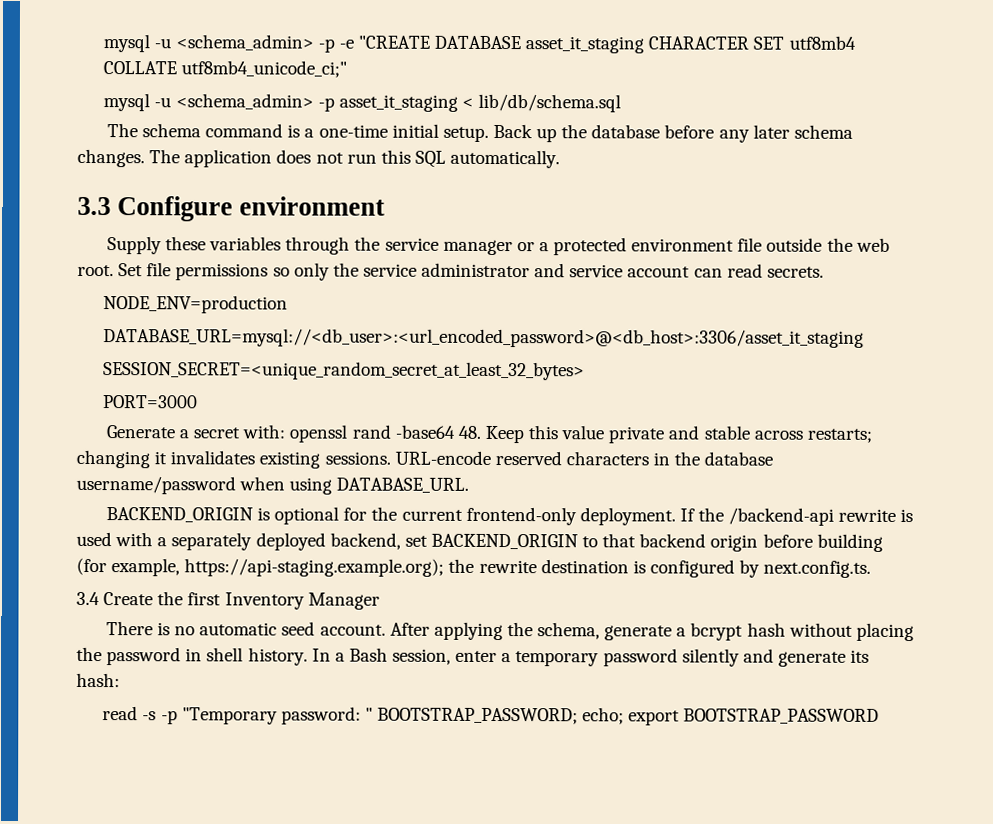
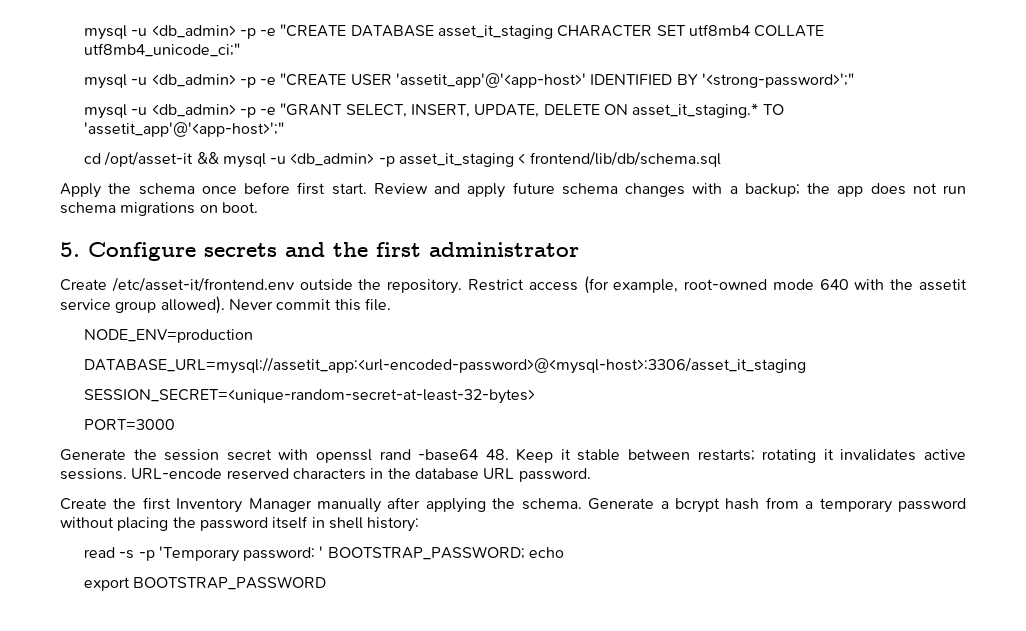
[103,34,314,53] mysql -u <schema_admin> -> [83,25,236,40] mysql -u <db_admin>
[175,93,622,113] [106,123,853,143] [77,148,561,169] [77,196,386,222] [106,236,890,256] [77,262,824,281] <schema_admin> -p asset_it_staging < lib/db/schema.sql // The schema command is a one-time initial setup. Back up the database before any later schema changes. The application does not run this SQL automatically. // 3.3 Configure environment // Supply these variables through the service manager or a protected environment file outside the web root. Set file permissions so only the service administrator and service account can read secrets. -> [151,73,855,88] [83,103,784,119] [83,122,284,137] [83,151,721,168] [60,182,966,198] [60,202,258,216] [60,242,579,261] [60,276,968,294] [60,296,391,314] <db_admin> -p -e "CREATE USER 'assetit_app'@'<app-host>' IDENTIFIED BY '<strong-password>';" // mysql -u <db_admin> -p -e "GRANT SELECT, INSERT, UPDATE, DELETE ON asset_it_staging.* TO 'assetit_app'@'<app-host>';" // cd /opt/asset-it && mysql -u <db_admin> -p asset_it_staging < frontend/lib/db/schema.sql // Apply the schema once before first start. Review and apply future schema changes with a backup; the app does not run schema migrations on boot. // 5. Configure secrets and the first administrator // Create /etc/asset-it/frontend.env outside the repository. Restrict access (for example, root-owned mode 640 with the assetit service group allowed). Never commit this file.
[103,328,865,348] [103,361,586,381] DATABASE_URL=mysql://<db_user>:<url_encoded_password>@<db_host>:3306/asset_it_staging // SESSION_SECRET=<unique_random_secret_at_least_32_bytes> -> [83,357,806,374] [83,389,535,404] DATABASE_URL=mysql://assetit_app:<url-encoded-password>@<mysql-host>:3306/asset_it_staging // SESSION_SECRET=<unique-random-secret-at-least-32-bytes>
[179,424,286,439] a secret with: -> [133,449,309,461] the session secret with
[528,425,872,444] [76,449,150,469] this value private and stable across restarts; changing -> [560,449,817,463] it stable between restarts; rotating
[259,451,321,469] existing -> [924,449,967,460] active
[76,475,470,495] [105,506,914,526] [76,531,883,552] [76,557,872,578] [76,591,100,606] username/password when using DATABASE_URL. // BACKEND_ORIGIN is optional for the current frontend-only deployment. If the /backend-api rewrite is used with a separately deployed backend, set BACKEND_ORIGIN to that backend origin before building (for example, https://api-staging.example.org); the rewrite destination is configured by next.config.ts. // 3.4 -> [483,468,591,482] URL password. //
[105,621,786,641] // There is no automatic seed account. After applying the schema, generate a bcrypt hash -> [317,497,966,513] manually after applying the schema. Generate a bcrypt hash from a temporary password
(182, 656) none -> [272,516,309,529] itself
[247,647,870,667] [76,672,120,688] [102,706,625,725] history. In a Bash session, enter a temporary password silently and generate its hash: // read -s -p "Temporary password: " BOOTSTRAP_PASSWORD; echo; -> [367,517,420,532] [83,546,565,562] history: // read -s -p 'Temporary password: ' BOOTSTRAP_PASSWORD; echo //

